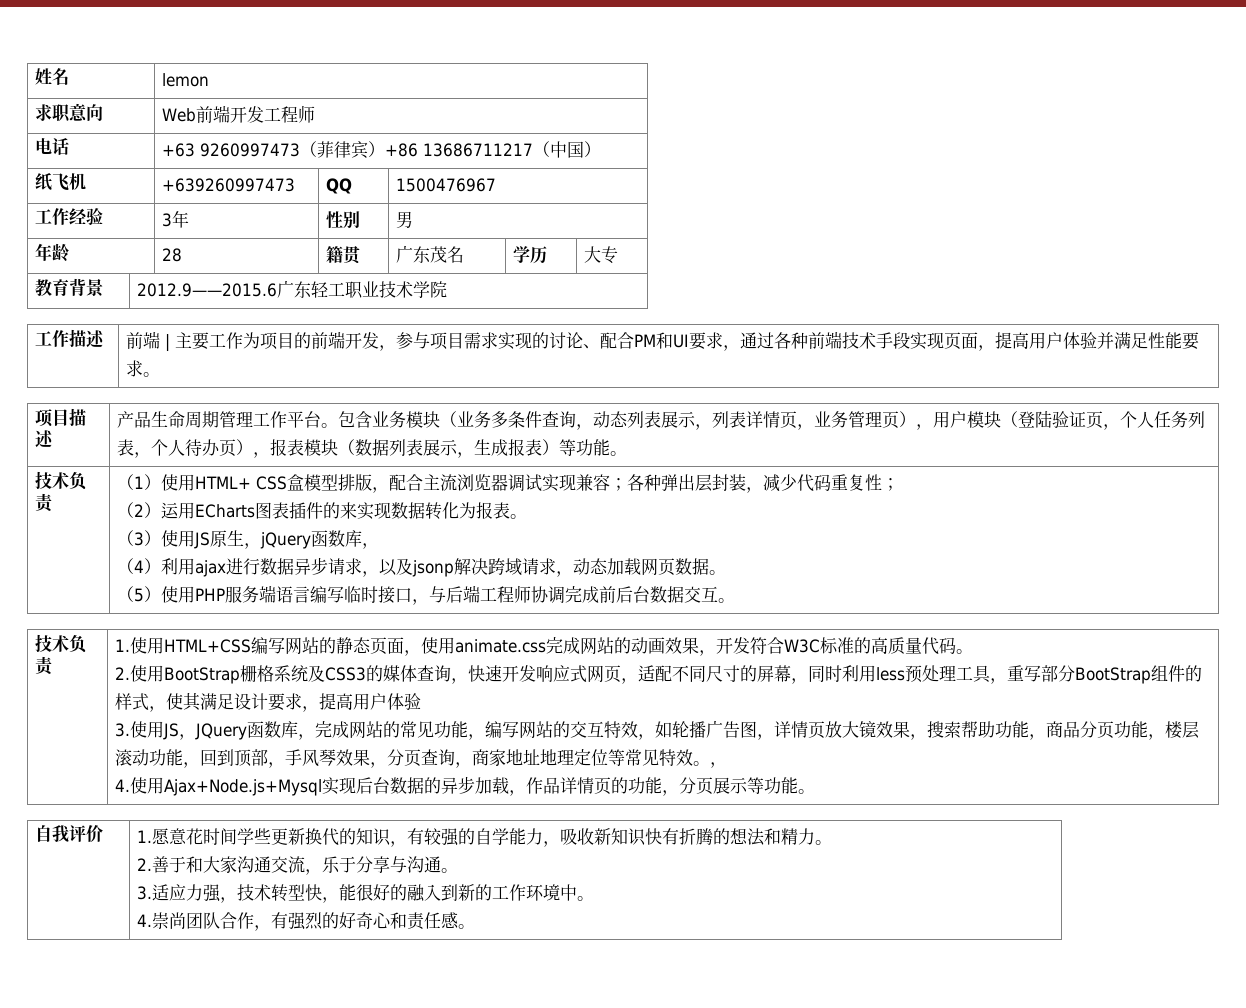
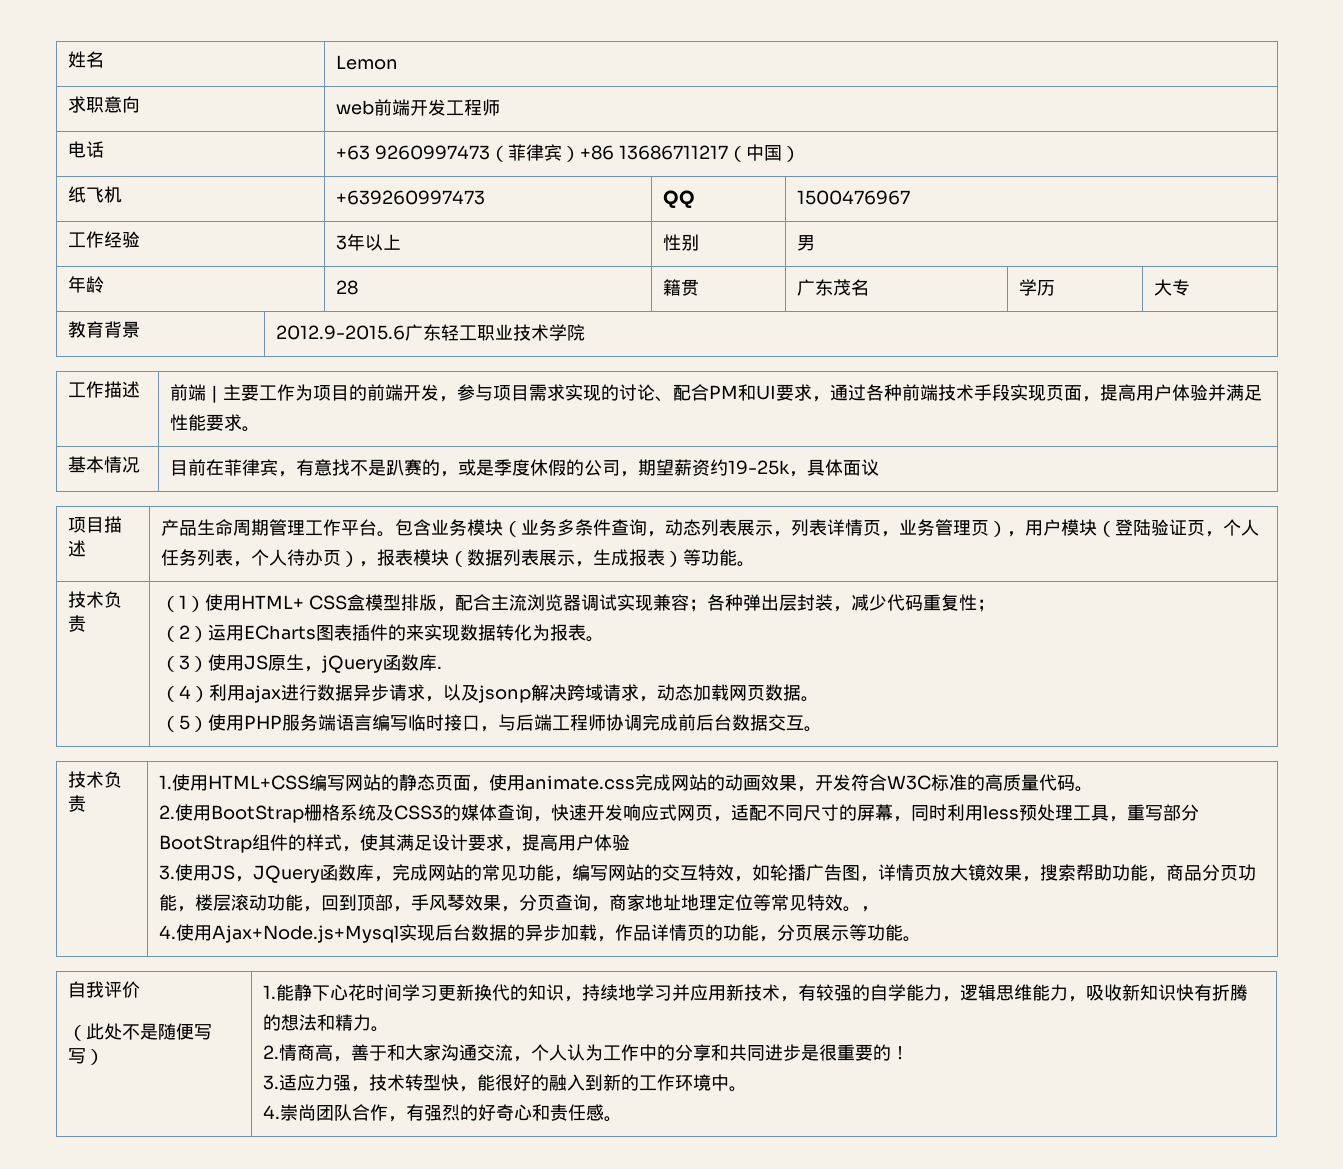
[161,73,209,87] lemon -> [336,55,399,70] Lemon
[161,108,196,122] Web -> [336,100,375,115] web
(189, 219) none -> [365,234,402,251] 以上
[136,283,277,297] 2012.9——2015.6 -> [276,325,406,340] 2012.9-2015.6
(160, 374) none -> [68,456,141,473] [170,459,880,477] // 基本情况 | 目前在菲律宾，有意找不是趴赛的，或是季度休假的公司，期望薪资约19-25k，具体面议
[361,543,379,549] ， -> [437,666,443,669] .
[136,828,187,845] | 1.愿意 -> [68,1023,213,1041] [68,1048,105,1065] [263,984,349,1001] // （此处不是随便写写） | 1.能静下心
[253,828,271,844] 些 -> [420,985,439,1001] 习
(407, 844) none -> [582,984,799,1002] 持续地学习并应用新技术，
(560, 844) none -> [960,984,1087,1002] 逻辑思维能力，
(152, 864) none -> [279,1044,352,1062] 情商高，
[321,856,458,873] 乐于分享与沟通。 -> [531,1044,910,1061] 个人认为工作中的分享和共同进步是很重要的！

